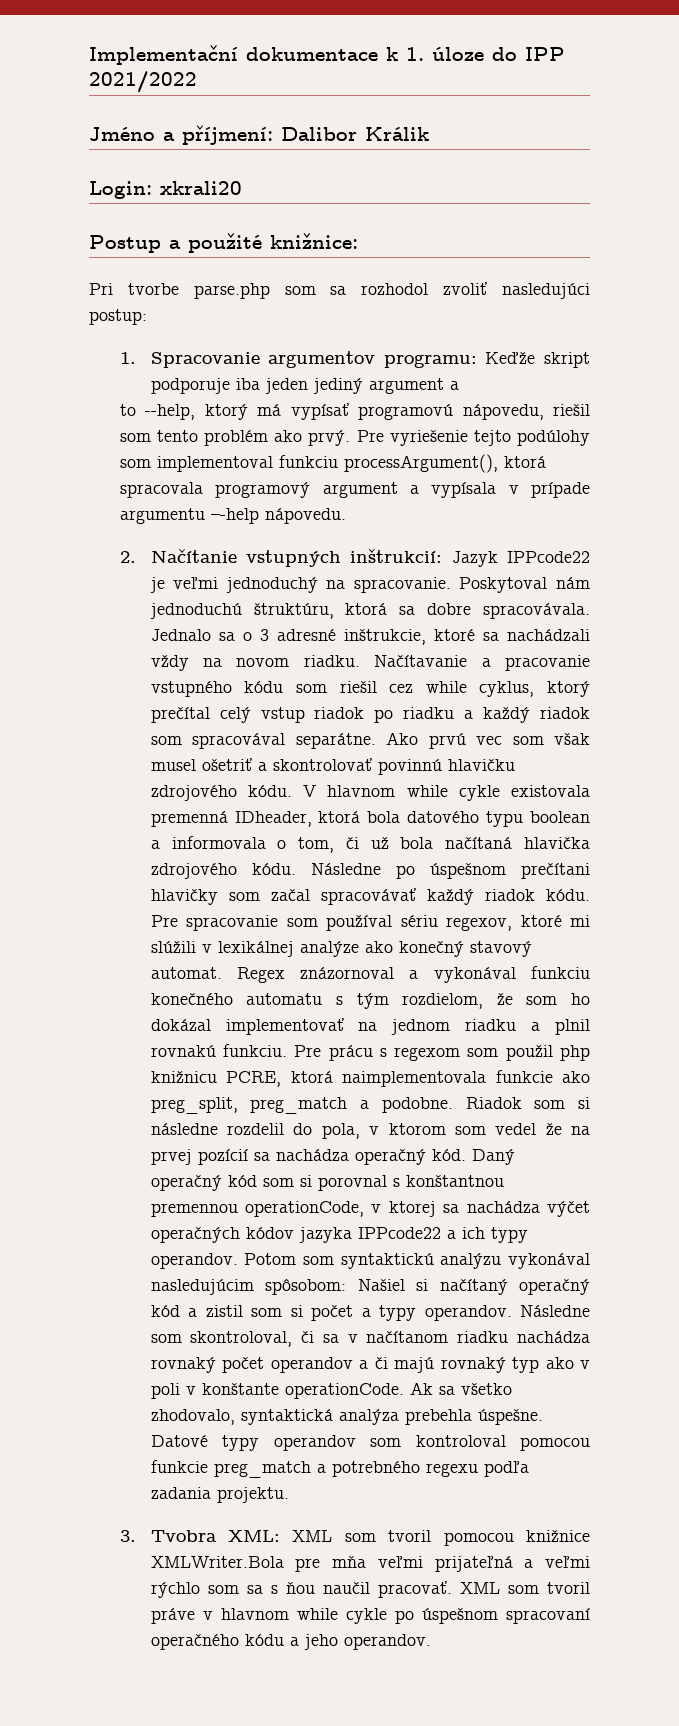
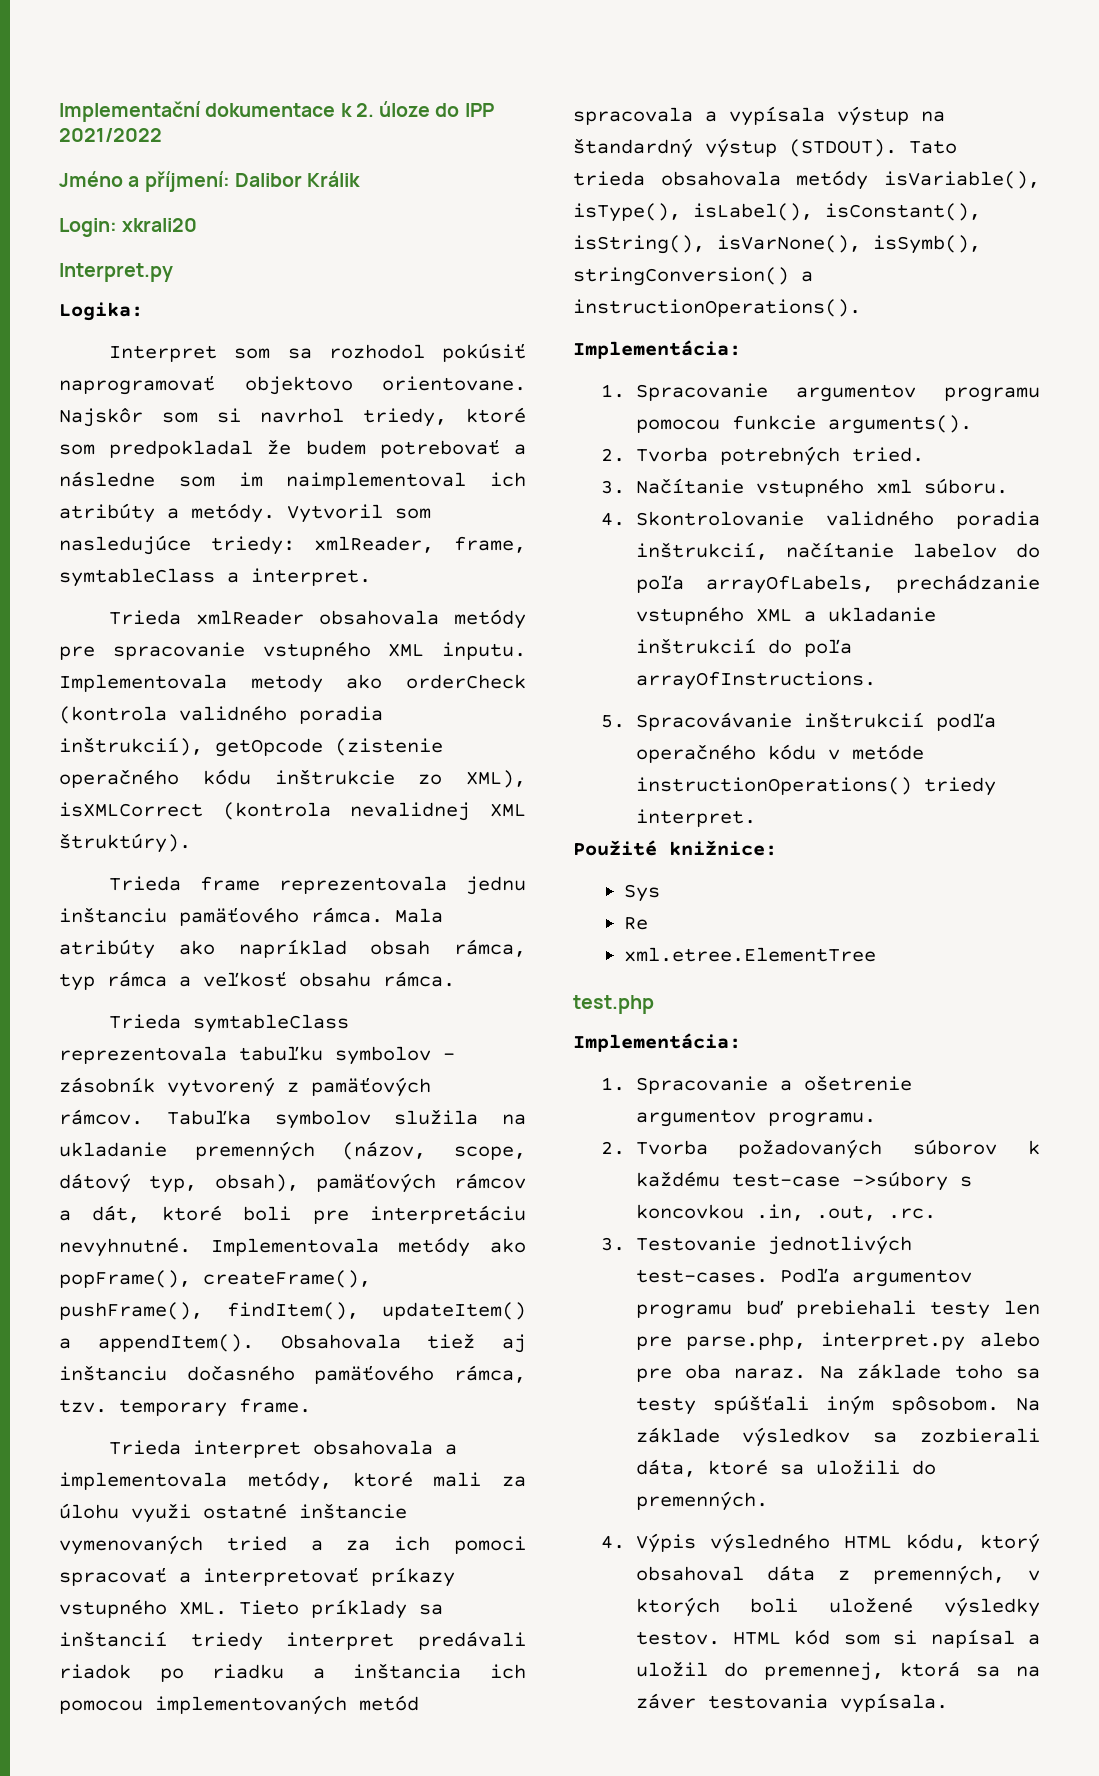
[406,47,424,61] 1. -> [355,103,374,117] 2.
[89,233,358,253] [89,282,590,299] [89,309,147,325] [119,351,590,368] [150,378,459,394] [119,403,590,420] [119,430,591,446] [119,454,546,473] [119,482,590,498] [119,508,346,524] [119,548,590,567] [149,577,590,593] [149,603,590,619] [150,629,590,645] [150,655,590,671] [150,681,590,697] [150,707,590,723] [150,732,591,749] [150,758,515,775] [150,785,590,801] [150,811,590,827] [150,836,590,853] [150,863,590,879] [150,888,590,905] [150,915,591,931] [150,941,532,957] [150,966,590,983] [150,993,590,1009] [150,1018,590,1035] [150,1044,590,1061] [150,1070,590,1087] [150,1097,590,1114] [150,1123,591,1139] [150,1149,515,1165] [150,1175,504,1191] [150,1201,590,1217] [150,1227,528,1243] [150,1253,590,1269] [150,1278,590,1295] [150,1305,590,1321] [150,1331,590,1347] [150,1357,590,1373] [150,1382,512,1399] [150,1409,543,1425] [150,1435,590,1451] [150,1460,529,1478] [150,1487,289,1503] [119,1530,590,1546] [150,1556,590,1572] [150,1581,590,1598] [150,1608,590,1624] [150,1634,431,1650] Postup a použité knižnice: // Pri tvorbe parse.php som sa rozhodol zvoliť nasledujúci postup: // 1. Spracovanie argumentov programu: Keďže skript podporuje iba jeden jediný argument a // to --help, ktorý má vypísať programovú nápovedu, riešil som tento problém ako prvý. Pre vyriešenie tejto podúlohy som implementoval funkciu processArgument(), ktorá spracovala programový argument a vypísala v prípade argumentu –-help nápovedu. // 2. Načítanie vstupných inštrukcií: Jazyk IPPcode22 je veľmi jednoduchý na spracovanie. Poskytoval nám jednoduchú štruktúru, ktorá sa dobre spracovávala. Jednalo sa o 3 adresné inštrukcie, ktoré sa nachádzali vždy na novom riadku. Načítavanie a pracovanie vstupného kódu som riešil cez while cyklus, ktorý prečítal celý vstup riadok po riadku a každý riadok som spracovával separátne. Ako prvú vec som však musel ošetriť a skontrolovať povinnú hlavičku zdrojového kódu. V hlavnom while cykle existovala premenná IDheader, ktorá bola datového typu boolean a informovala o tom, či už bola načítaná hlavička zdrojového kódu. Následne po úspešnom prečítani hlavičky som začal spracovávať každý riadok kódu. Pre spracovanie som používal sériu regexov, ktoré mi slúžili v lexikálnej analýze ako konečný stavový automat. Regex znázornoval a vykonával funkciu konečného automatu s tým rozdielom, že som ho dokázal implementovať na jednom riadku a plnil rovnakú funkciu. Pre prácu s regexom som použil php knižnicu PCRE, ktorá naimplementovala funkcie ako preg_split, preg_match a podobne. Riadok som si následne rozdelil do pola, v ktorom som vedel že na prvej pozícií sa nachádza operačný kód. Daný operačný kód som si porovnal s konštantnou premennou operationCode, v ktorej sa nachádza výčet operačných kódov jazyka IPPcode22 a ich typy operandov. Potom som syntaktickú analýzu vykonával nasledujúcim spôsobom: Našiel si načítaný operačný kód a zistil som si počet a typy operandov. Následne som skontroloval, či sa v načítanom riadku nachádza rovnaký počet operandov a či majú rovnaký typ ako v poli v konštante operationCode. Ak sa všetko zhodovalo, syntaktická analýza prebehla úspešne. Datové typy operandov som kontroloval pomocou funkcie preg_match a potrebného regexu podľa zadania projektu. // 3. Tvobra XML: XML som tvoril pomocou knižnice XMLWriter.Bola pre mňa veľmi prijateľná a veľmi rýchlo som sa s ňou naučil pracovať. XML som tvoril práve v hlavnom while cykle po úspešnom spracovaní operačného kódu a jeho operandov. -> [59,263,173,282] [59,302,143,321] [109,343,526,362] [59,376,526,395] [59,407,526,427] [59,439,526,458] [59,471,526,490] [59,503,431,523] [59,535,526,555] [59,568,371,587] [109,609,526,629] [59,641,526,660] [59,674,526,693] [59,705,383,724] [59,737,443,757] [59,769,526,788] [59,802,526,821] [59,833,191,853] [109,876,526,895] [59,907,443,926] [59,939,526,959] [59,971,455,991] [109,1014,350,1033] [59,1046,455,1065] [59,1077,431,1097] [59,1109,526,1129] [59,1141,526,1161] [59,1173,526,1193] [59,1205,526,1224] [59,1237,526,1257] [59,1270,371,1288] [59,1302,526,1320] [59,1333,526,1353] [59,1365,526,1384] [59,1398,311,1417] [109,1440,458,1458] [59,1471,526,1491] [59,1503,407,1523] [59,1535,526,1555] [59,1567,455,1587] [59,1599,443,1619] [59,1631,526,1651] [59,1663,526,1682] [59,1695,419,1715] [573,106,945,126] [573,138,957,158] [573,170,1040,190] [573,203,981,222] [573,235,981,254] [573,267,813,286] [573,299,861,317] [573,340,741,359] [601,383,1040,402] [635,415,972,434] [601,446,924,466] [601,478,1008,497] [601,510,1040,529] [635,542,1040,560] [635,574,1040,594] [635,606,936,625] [635,638,852,657] [635,671,876,690] [601,712,996,731] [635,744,924,763] [635,777,996,796] [635,809,756,827] [573,840,777,856] [623,884,660,902] [623,917,648,930] [623,947,876,962] [573,995,654,1014] [573,1033,741,1052] [601,1075,912,1094] [635,1109,876,1127] [601,1139,1040,1159] [635,1171,972,1191] [635,1204,936,1221] [601,1235,912,1255] [635,1268,972,1287] [635,1300,1040,1319] [635,1332,1040,1351] [635,1363,1040,1382] [635,1395,1040,1415] [635,1427,1040,1447] [635,1459,936,1477] [635,1491,768,1511] [601,1533,1040,1553] [635,1565,1040,1585] [635,1597,1040,1617] [635,1629,1040,1648] [635,1661,1040,1681] [635,1693,948,1713] Interpret.py // Logika: // Interpret som sa rozhodol pokúsiť naprogramovať objektovo orientovane. Najskôr som si navrhol triedy, ktoré som predpokladal že budem potrebovať a následne som im naimplementoval ich atribúty a metódy. Vytvoril som nasledujúce triedy: xmlReader, frame, symtableClass a interpret. // Trieda xmlReader obsahovala metódy pre spracovanie vstupného XML inputu. Implementovala metody ako orderCheck (kontrola validného poradia inštrukcií), getOpcode (zistenie operačného kódu inštrukcie zo XML), isXMLCorrect (kontrola nevalidnej XML štruktúry). // Trieda frame reprezentovala jednu inštanciu pamäťového rámca. Mala atribúty ako napríklad obsah rámca, typ rámca a veľkosť obsahu rámca. // Trieda symtableClass reprezentovala tabuľku symbolov – zásobník vytvorený z pamäťových rámcov. Tabuľka symbolov služila na ukladanie premenných (názov, scope, dátový typ, obsah), pamäťových rámcov a dát, ktoré boli pre interpretáciu nevyhnutné. Implementovala metódy ako popFrame(), createFrame(), pushFrame(), findItem(), updateItem() a appendItem(). Obsahovala tiež aj inštanciu dočasného pamäťového rámca, tzv. temporary frame. // Trieda interpret obsahovala a implementovala metódy, ktoré mali za úlohu využi ostatné inštancie vymenovaných tried a za ich pomoci spracovať a interpretovať príkazy vstupného XML. Tieto príklady sa inštancií triedy interpret predávali riadok po riadku a inštancia ich pomocou implementovaných metód spracovala a vypísala výstup na štandardný výstup (STDOUT). Tato trieda obsahovala metódy isVariable(), isType(), isLabel(), isConstant(), isString(), isVarNone(), isSymb(), stringConversion() a instructionOperations(). // Implementácia: // 1. Spracovanie argumentov programu pomocou funkcie arguments(). // 2. Tvorba potrebných tried. // 3. Načítanie vstupného xml súboru. // 4. Skontrolovanie validného poradia inštrukcií, načítanie labelov do poľa arrayOfLabels, prechádzanie vstupného XML a ukladanie inštrukcií do poľa arrayOfInstructions. // 5. Spracovávanie inštrukcií podľa operačného kódu v metóde instructionOperations() triedy interpret. // Použité knižnice: // Sys // Re // xml.etree.ElementTree // test.php // Implementácia: // 1. Spracovanie a ošetrenie argumentov programu. // 2. Tvorba požadovaných súborov k každému test-case ->súbory s koncovkou .in, .out, .rc. // 3. Testovanie jednotlivých test-cases. Podľa argumentov programu buď prebiehali testy len pre parse.php, interpret.py alebo pre oba naraz. Na základe toho sa testy spúšťali iným spôsobom. Na základe výsledkov sa zozbierali dáta, ktoré sa uložili do premenných. // 4. Výpis výsledného HTML kódu, ktorý obsahoval dáta z premenných, v ktorých boli uložené výsledky testov. HTML kód som si napísal a uložil do premennej, ktorá sa na záver testovania vypísala.

